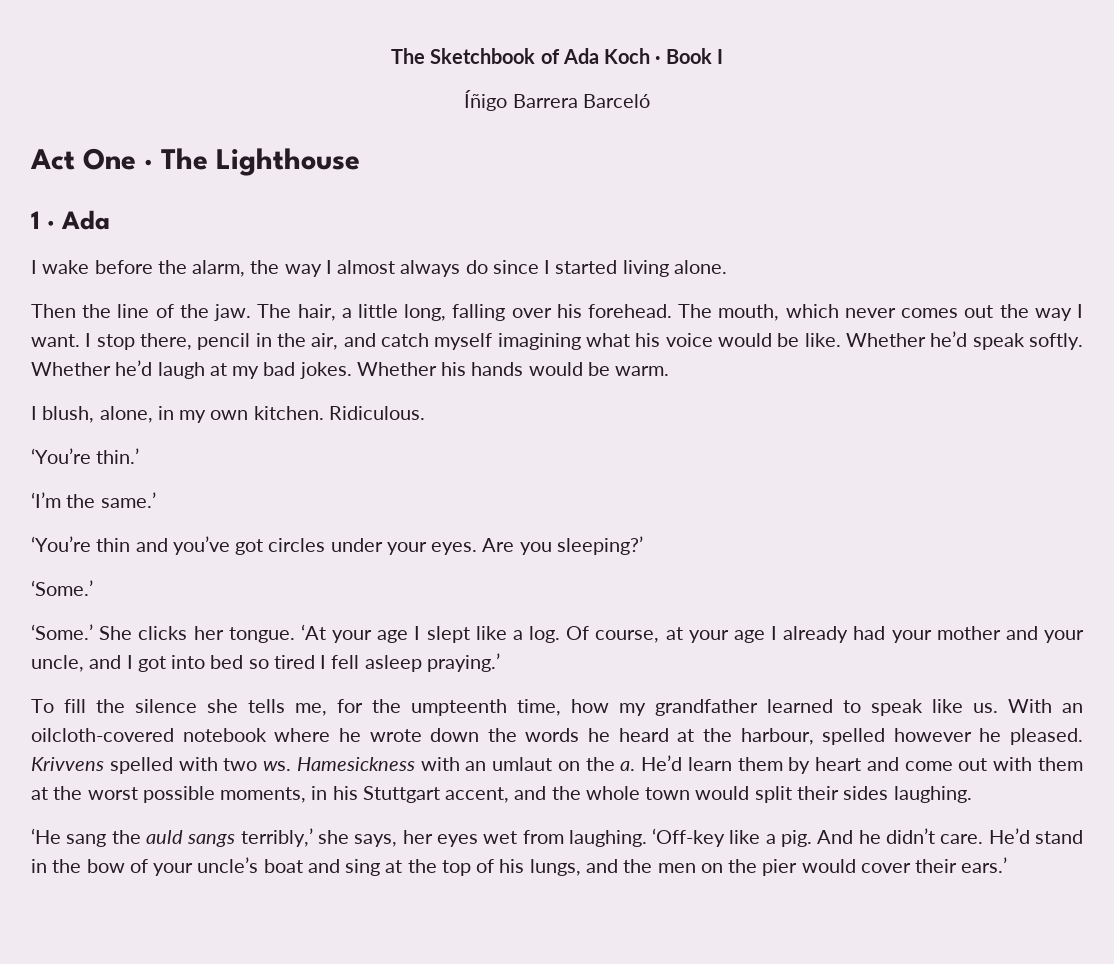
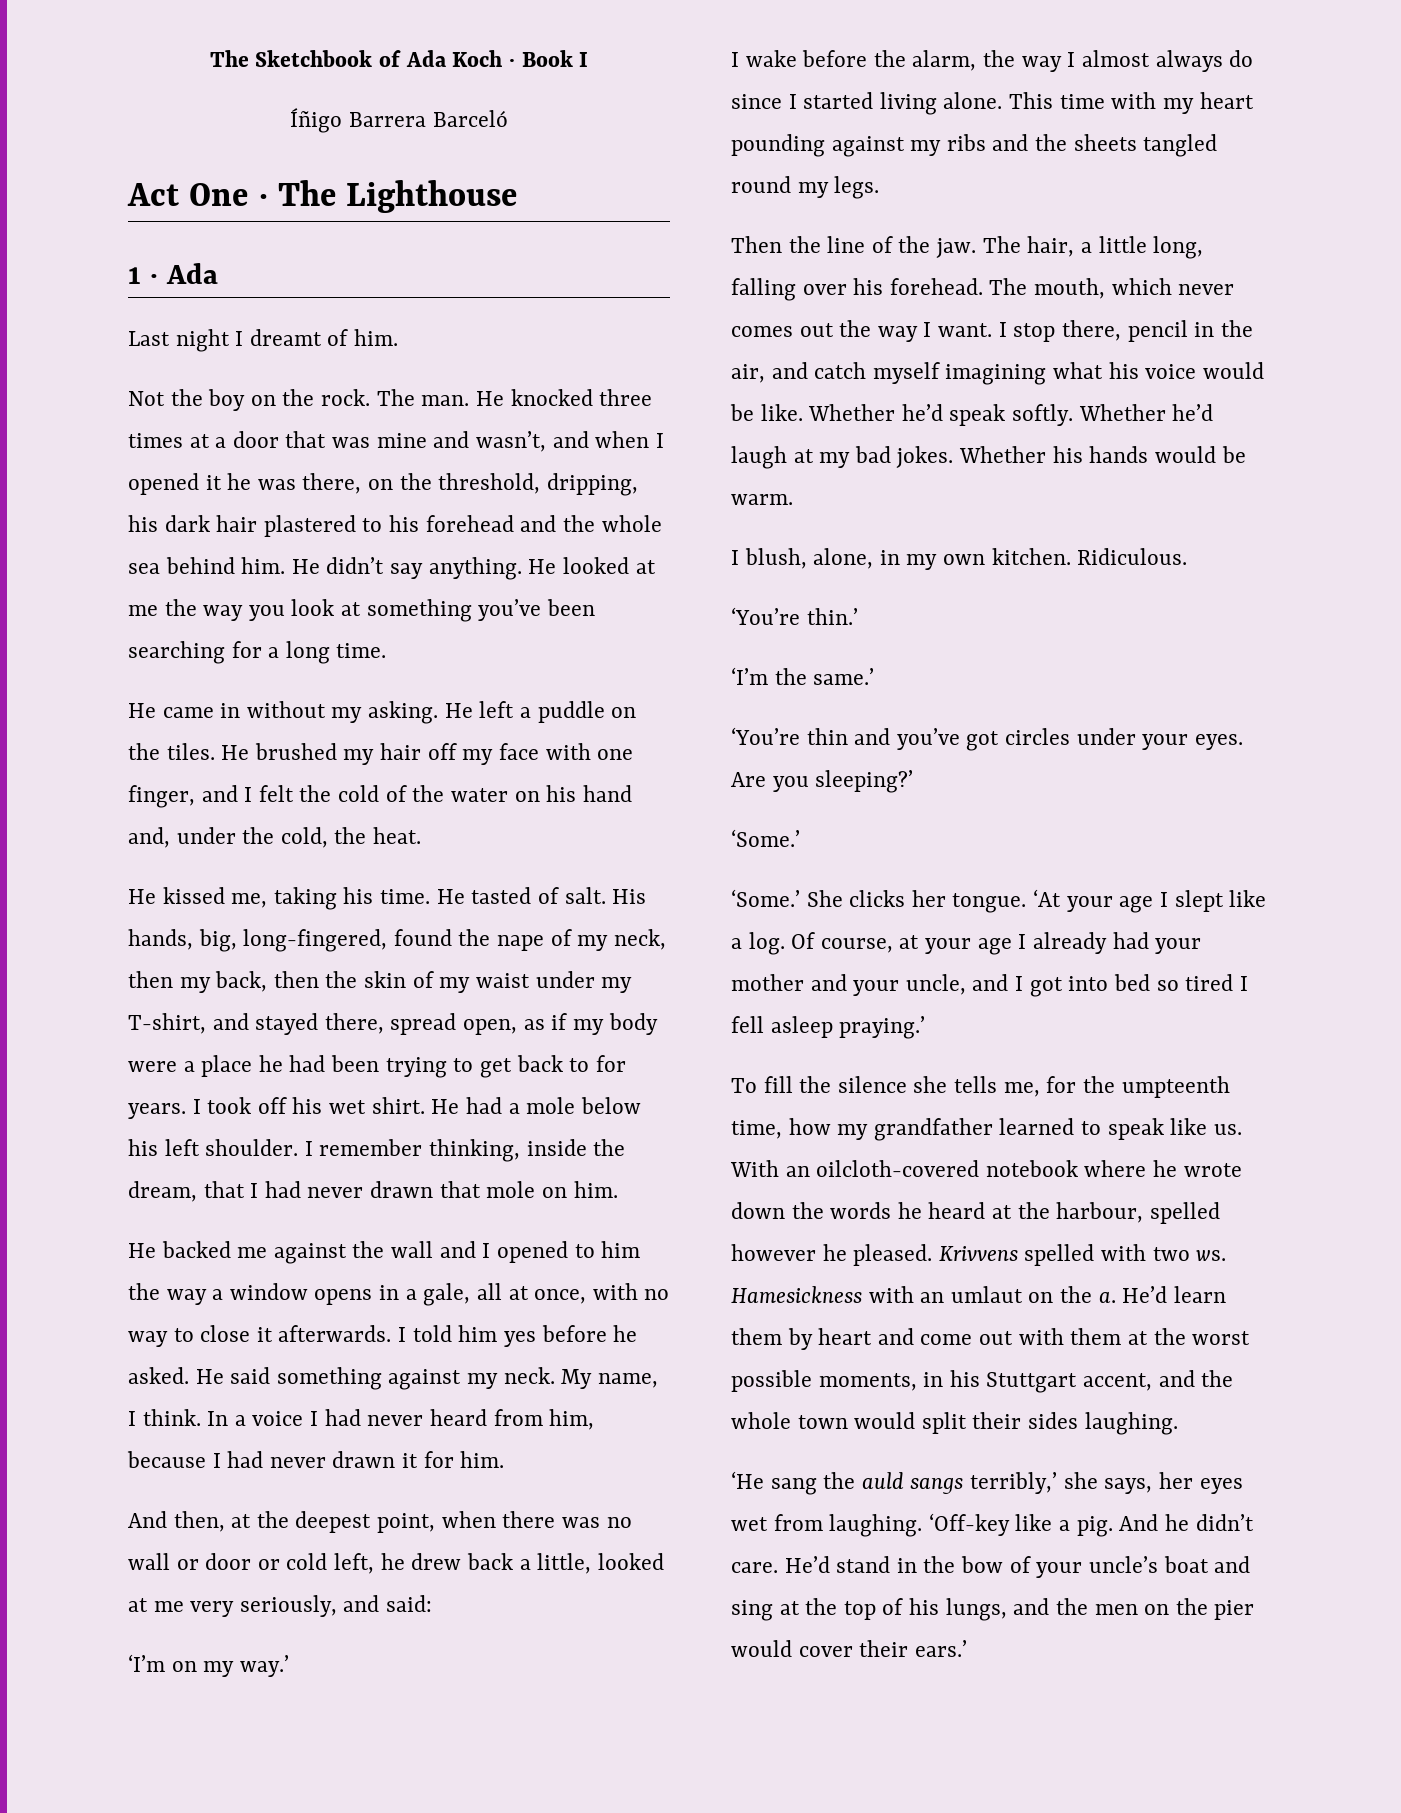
(111, 220) none -> [128,329,399,352] [128,389,653,411] [128,431,664,452] [128,473,638,496] [128,515,662,537] [128,557,656,580] [128,599,595,622] [128,641,387,664] [128,701,637,724] [128,743,634,765] [128,785,632,808] [128,827,422,848] [128,887,647,910] [128,929,666,952] [128,971,633,993] [128,1013,658,1035] [128,1055,626,1078] [128,1097,641,1119] [128,1139,626,1162] [128,1181,618,1202] [128,1241,641,1264] [128,1283,670,1306] [128,1325,638,1347] [128,1367,658,1390] [128,1409,595,1430] [127,1451,505,1468] [128,1511,632,1533] [128,1553,664,1574] [128,1595,433,1617] [128,1654,289,1677] // Last night I dreamt of him. // Not the boy on the rock. The man. He knocked three times at a door that was mine and wasn’t, and when I opened it he was there, on the threshold, dripping, his dark hair plastered to his forehead and the whole sea behind him. He didn’t say anything. He looked at me the way you look at something you’ve been searching for a long time. // He came in without my asking. He left a puddle on the tiles. He brushed my hair off my face with one finger, and I felt the cold of the water on his hand and, under the cold, the heat. // He kissed me, taking his time. He tasted of salt. His hands, big, long-fingered, found the nape of my neck, then my back, then the skin of my waist under my T-shirt, and stayed there, spread open, as if my body were a place he had been trying to get back to for years. I took off his wet shirt. He had a mole below his left shoulder. I remember thinking, inside the dream, that I had never drawn that mole on him. // He backed me against the wall and I opened to him the way a window opens in a gale, all at once, with no way to close it afterwards. I told him yes before he asked. He said something against my neck. My name, I think. In a voice I had never heard from him, because I had never drawn it for him. // And then, at the deepest point, when there was no wall or door or cold left, he drew back a little, looked at me very seriously, and said: // ‘I’m on my way.’
(727, 267) none -> [1009,92,1254,114] [731,134,1218,157] [731,176,880,199] This time with my heart pounding against my ribs and the sheets tangled round my legs.

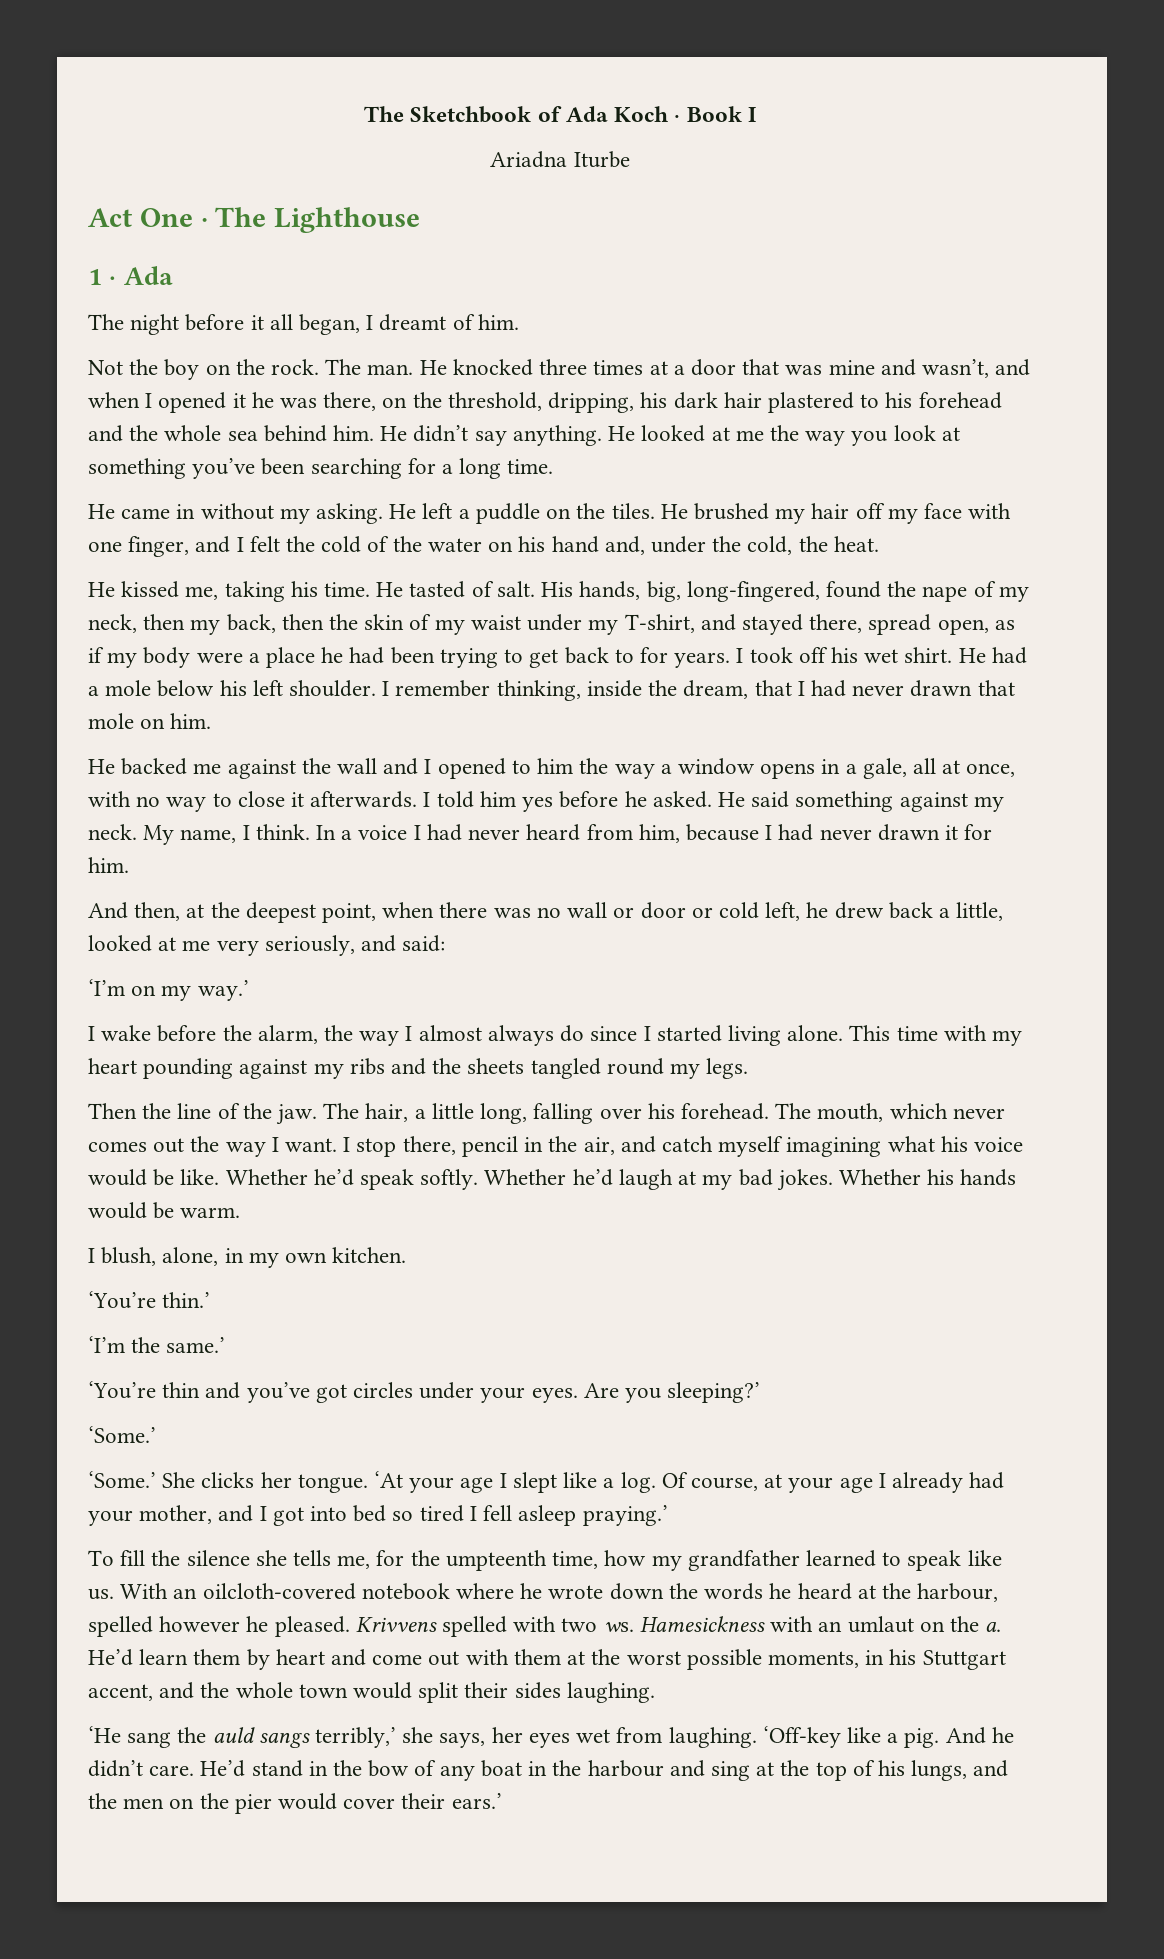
[290,108,508,133] Íñigo Barrera Barceló -> [490,151,630,168] Ariadna Iturbe
[128,329,230,352] Last night -> [88,314,361,335] The night before it all began,
[1077,548,1188,565] Ridiculous. -> (407, 1255) none
[731,974,966,996] mother and your uncle, -> [139,1505,213,1524] mother,
[1036,1556,1209,1578] your uncle’s boat -> [439,1760,664,1781] any boat in the harbour

